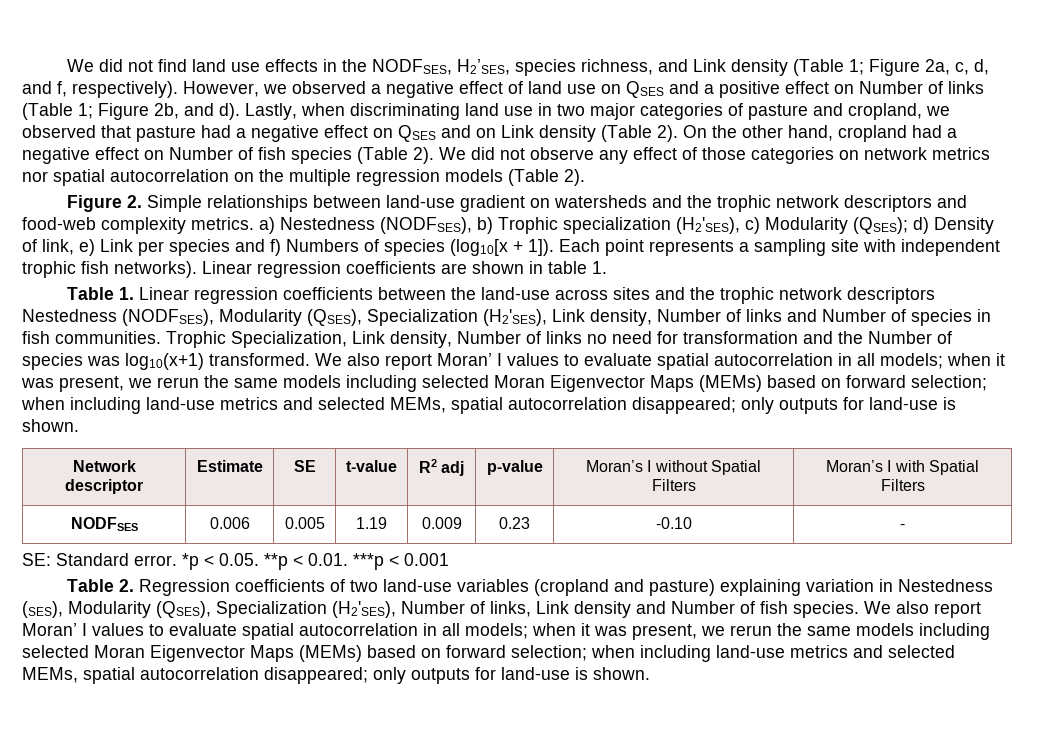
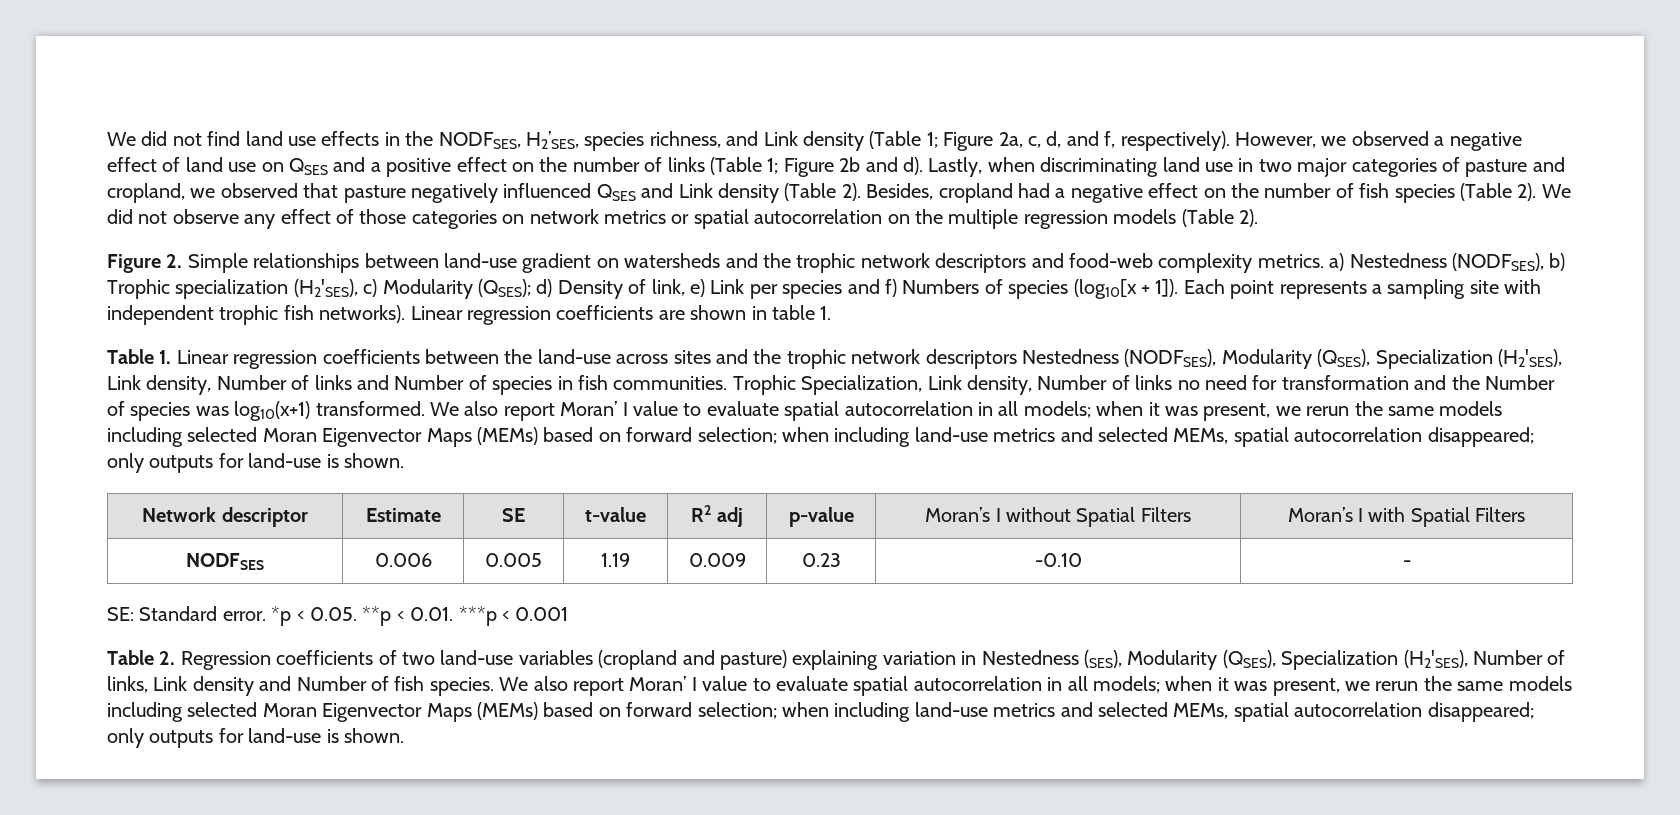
[859,81,923,94] Number -> [539,157,640,172] the number
[154,103,179,119] 2b, -> [839,157,861,172] 2b
[201,125,496,142] had a negative effect on QSES and on -> [411,183,674,203] negatively influenced QSES and
[683,125,833,141] On the other hand, -> [866,183,934,200] Besides,
[169,147,233,160] Number -> [1230,183,1332,198] the number
[22,171,48,182] nor -> [671,214,690,224] or
[507,353,559,366] values -> [632,401,678,416] value
[92,623,144,636] values -> [702,676,748,691] value

